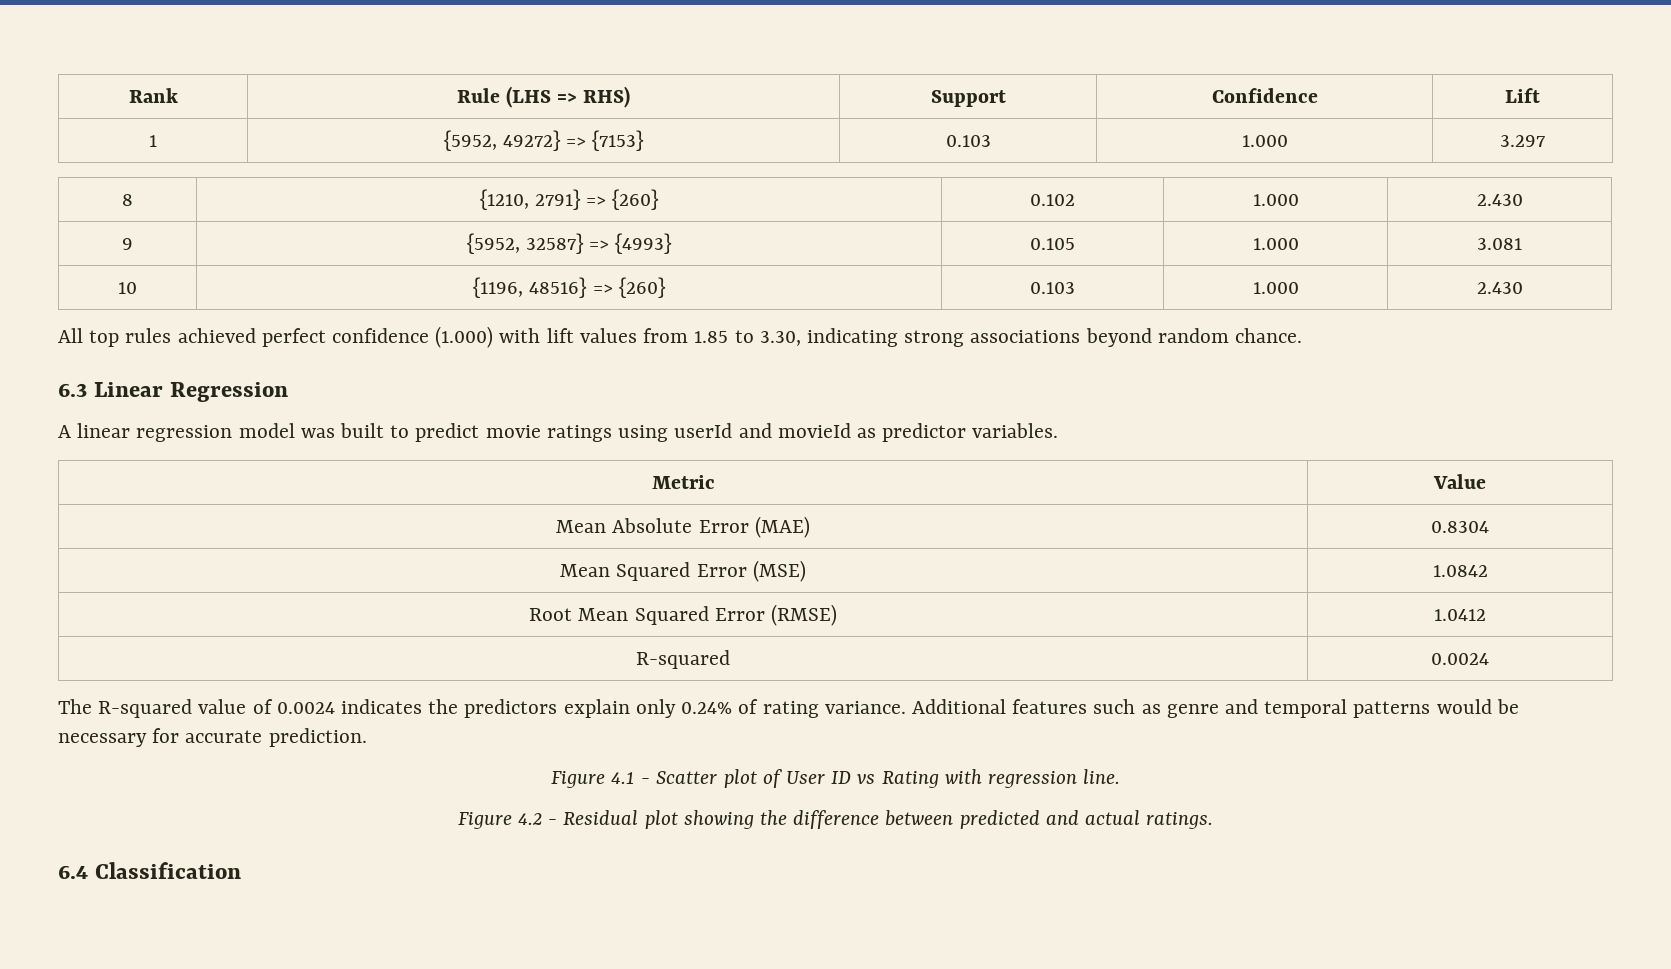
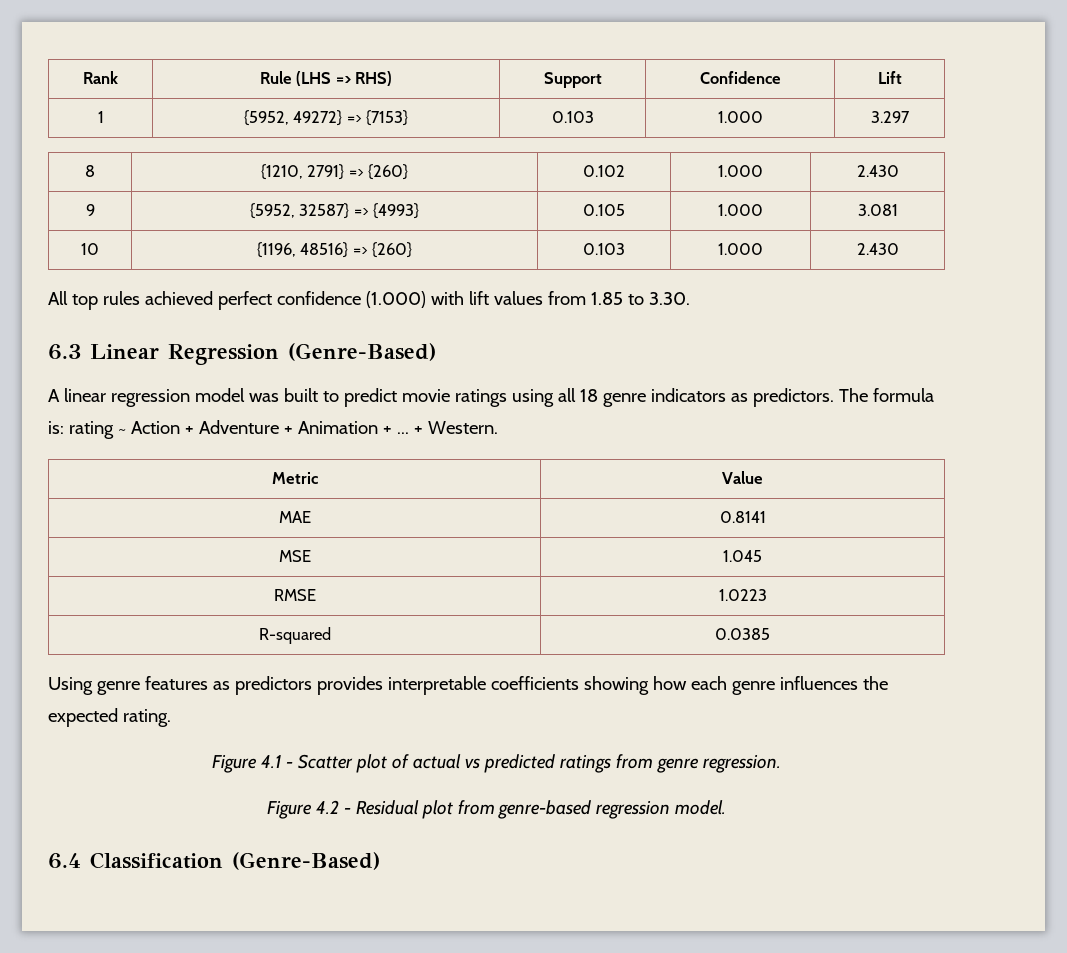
[759,328,1302,347] 3.30, indicating strong associations beyond random chance. -> [648,292,690,305] 3.30.
(288, 392) none -> [288,343,436,361] (Genre-Based)
[674,423,1059,442] [651,475,715,489] [1433,474,1486,489] [556,516,810,538] [1431,521,1489,533] [560,560,806,582] [1432,565,1488,577] [529,604,837,626] [1434,609,1486,621] [636,650,730,669] [1431,653,1489,665] [58,699,1519,718] [58,728,367,747] userId and movieId as predictor variables. // Metric | Value // Mean Absolute Error (MAE) | 0.8304 // Mean Squared Error (MSE) | 1.0842 // Root Mean Squared Error (RMSE) | 1.0412 // R-squared | 0.0024 // The R-squared value of 0.0024 indicates the predictors explain only 0.24% of rating variance. Additional features such as genre and temporal patterns would be necessary for accurate prediction. -> [557,388,934,407] [48,420,498,439] [271,472,318,484] [721,471,763,484] [278,511,311,523] [719,511,766,523] [278,550,311,562] [722,550,762,562] [273,589,316,601] [718,589,767,601] [258,627,331,644] [714,628,770,640] [48,676,888,695] [48,708,171,727] all 18 genre indicators as predictors. The formula is: rating ~ Action + Adventure + Animation + ... + Western. // Metric | Value // MAE | 0.8141 // MSE | 1.045 // RMSE | 1.0223 // R-squared | 0.0385 // Using genre features as predictors provides interpretable coefficients showing how each genre influences the expected rating.
[786,769,1121,788] User ID vs Rating with regression line. -> [413,754,781,773] actual vs predicted ratings from genre regression.
[683,810,1214,829] showing the difference between predicted and actual ratings. -> [457,800,727,819] from genre-based regression model.
(241, 870) none -> [232,852,380,870] (Genre-Based)

